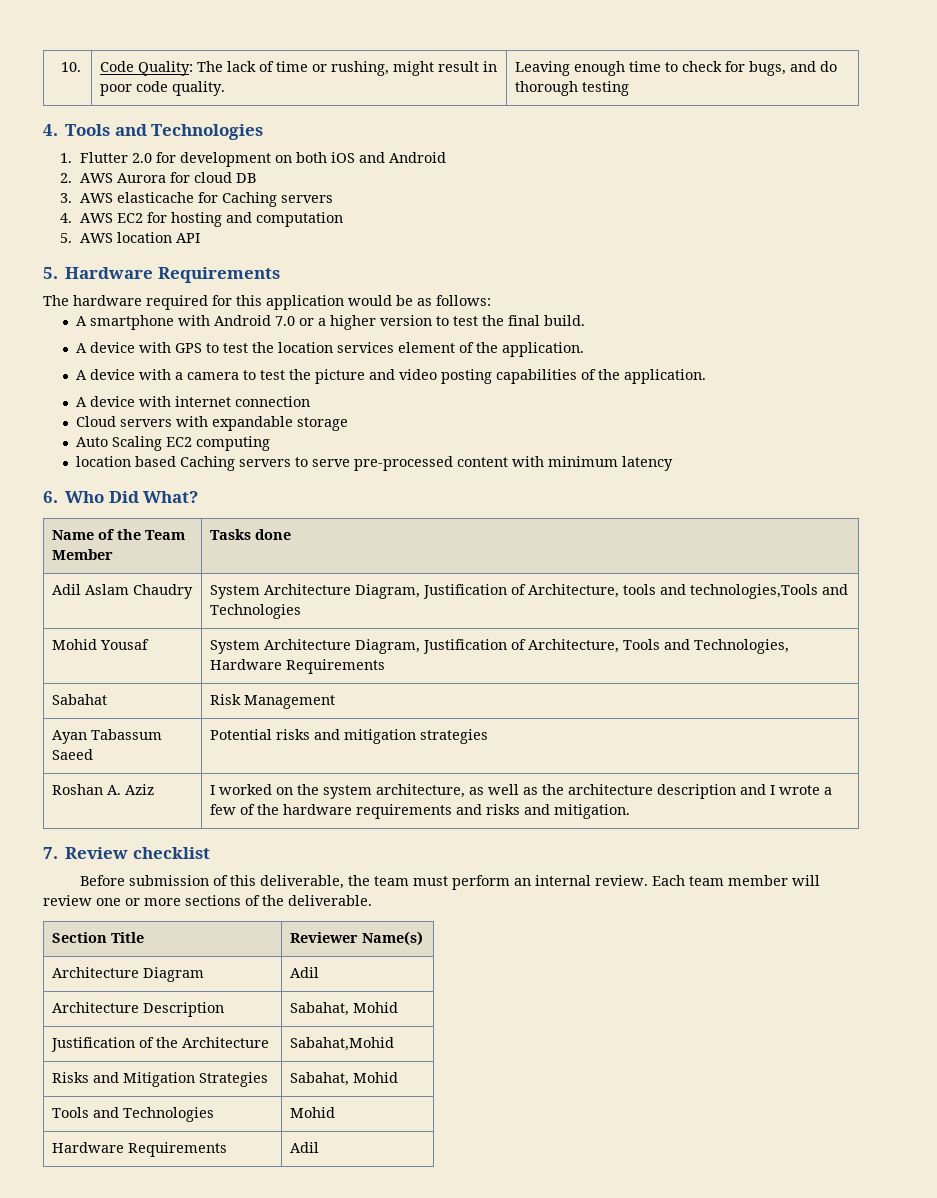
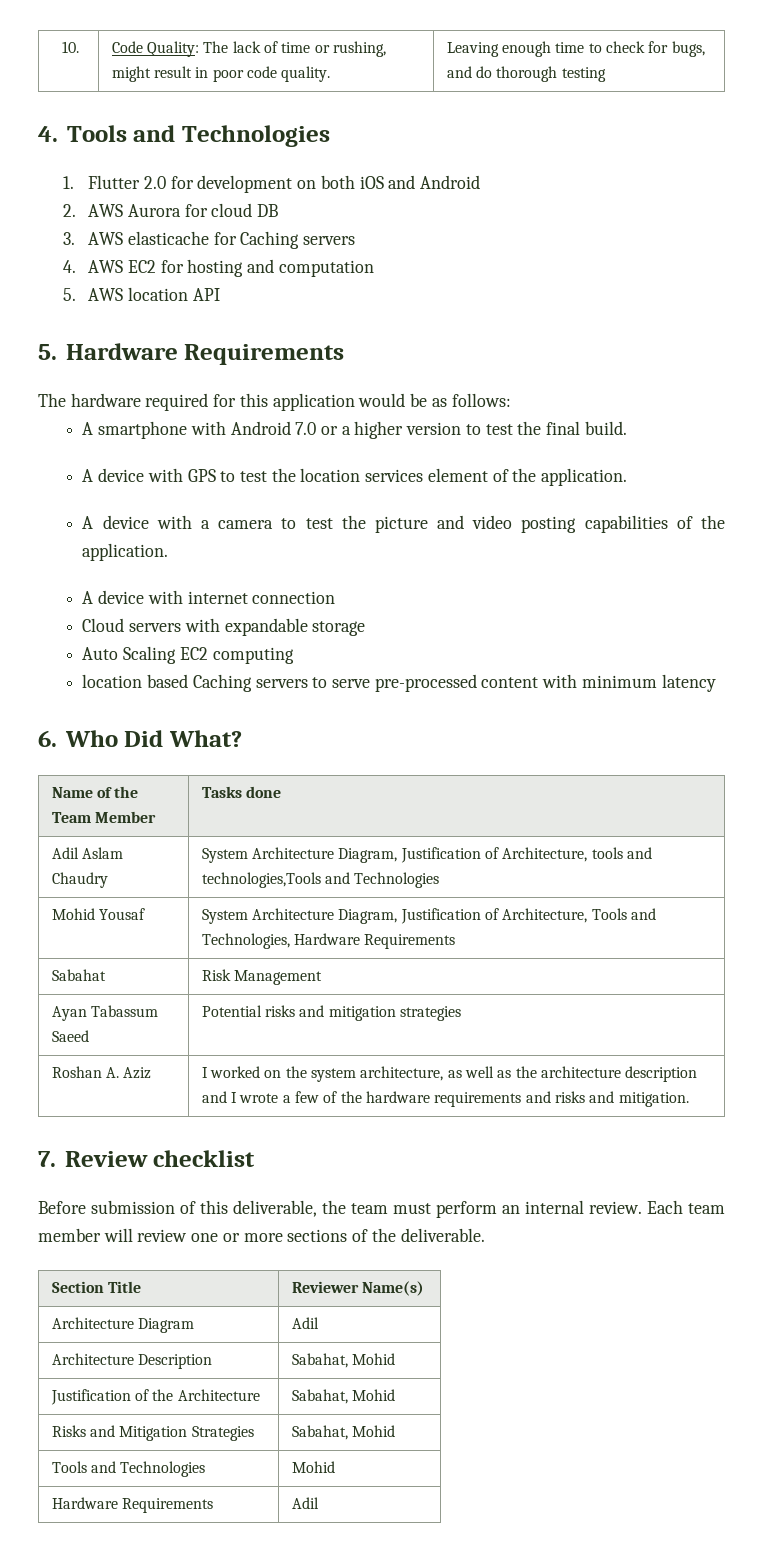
[289,1037,394,1051] Sabahat,Mohid -> [291,1389,396,1404] Sabahat, Mohid

